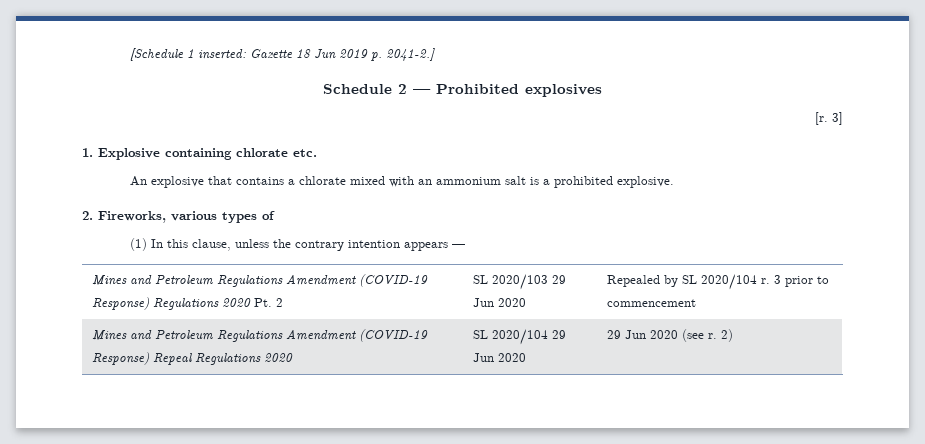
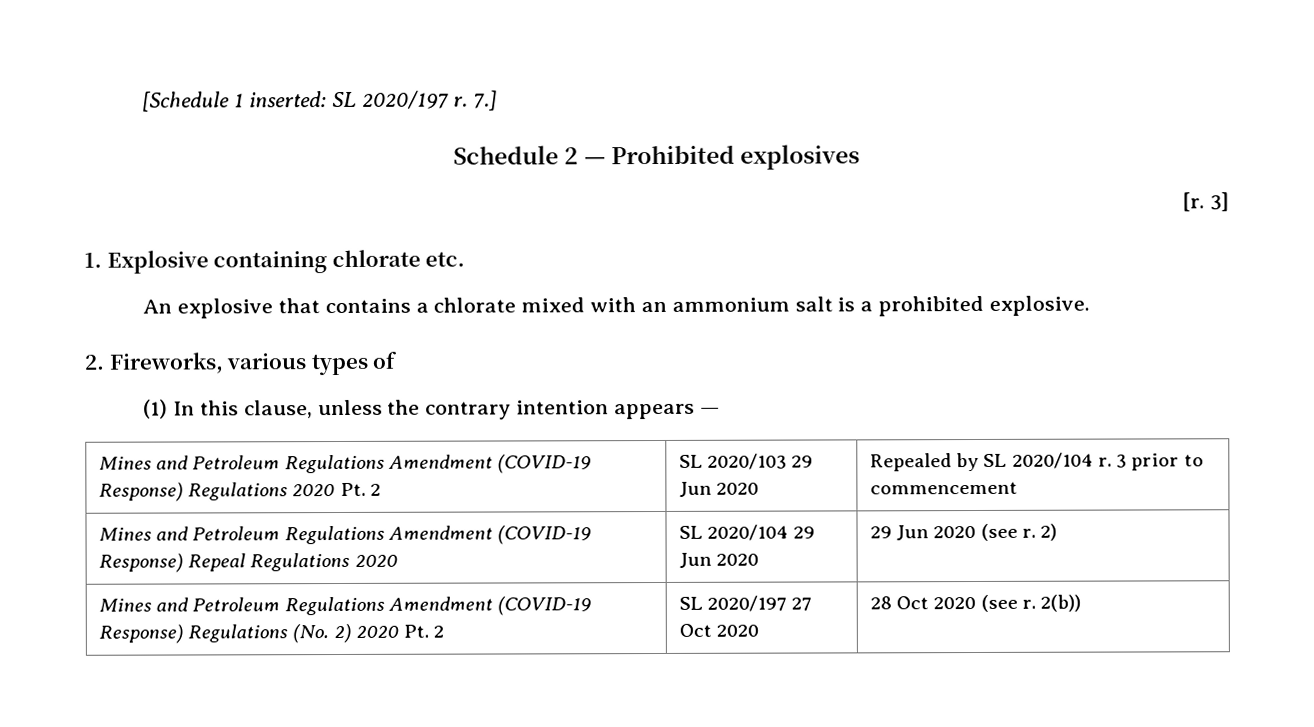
[250,48,436,61] Gazette 18 Jun 2019 p. 2041-2.] -> [331,90,498,111] SL 2020/197 r. 7.]
(734, 335) none -> [98,596,592,616] [98,623,445,644] [678,595,813,612] [678,623,760,637] [869,594,1082,612] // Mines and Petroleum Regulations Amendment (COVID-19 Response) Regulations (No. 2) 2020 Pt. 2 | SL 2020/197 27 Oct 2020 | 28 Oct 2020 (see r. 2(b))

